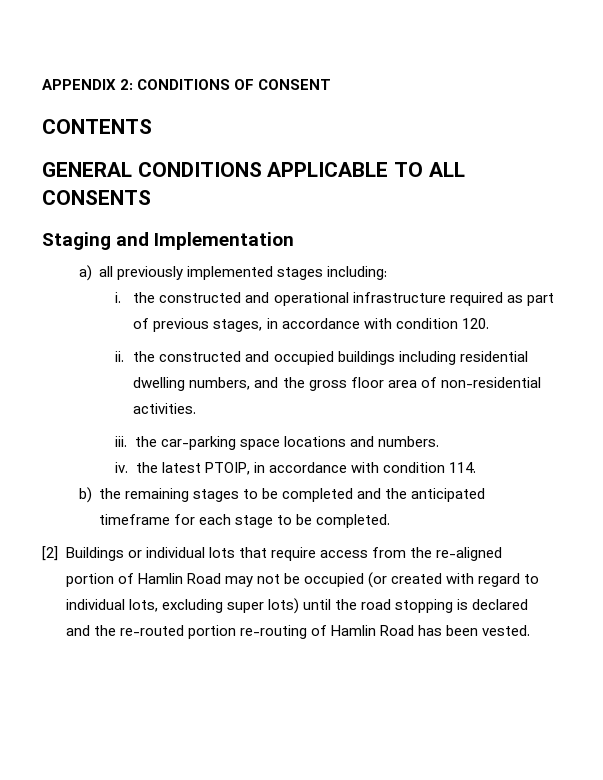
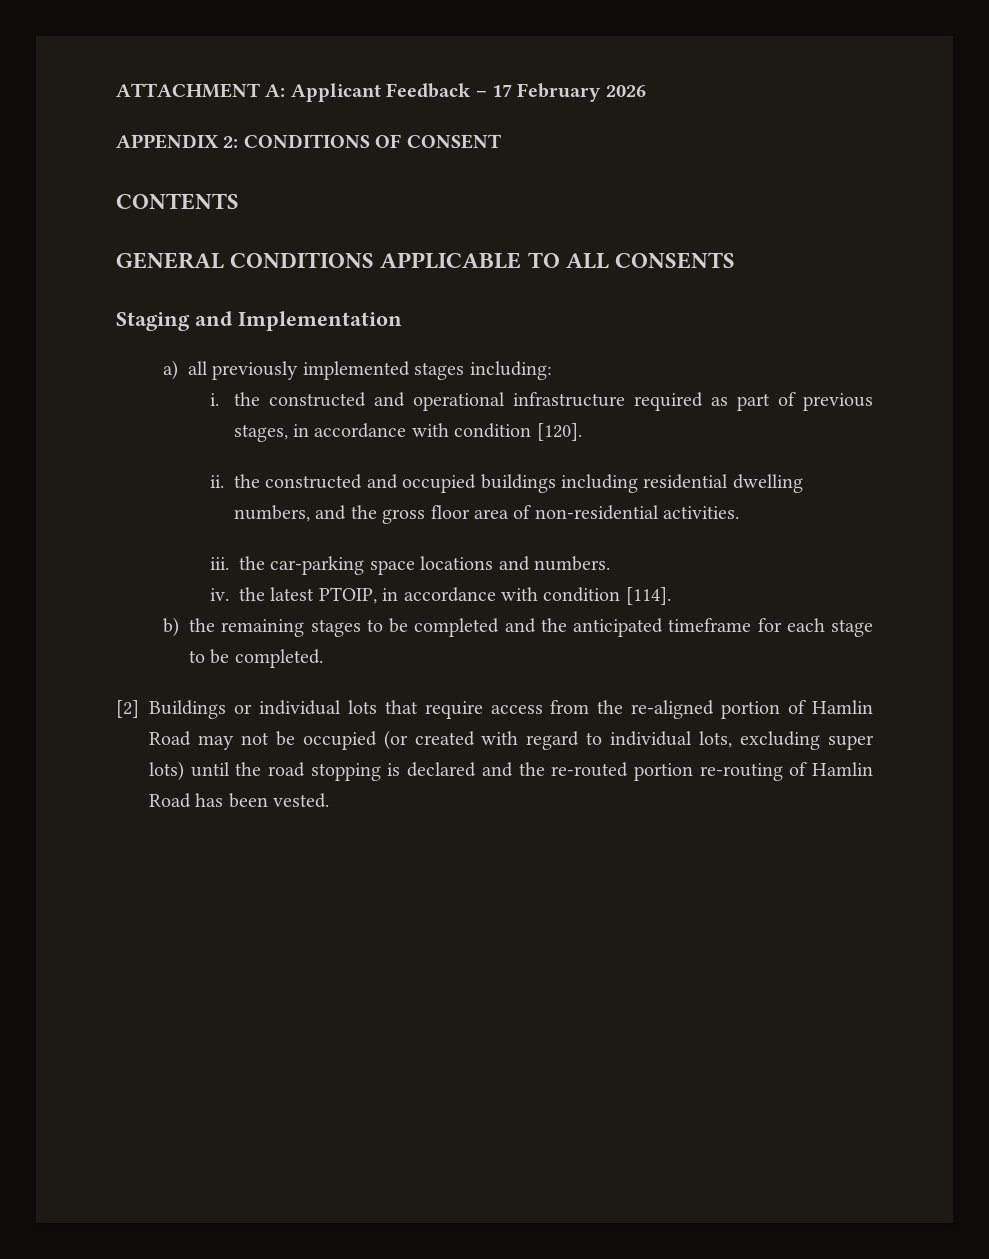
(42, 84) none -> [116,83,646,102] ATTACHMENT A: Applicant Feedback – 17 February 2026 //
[461,318,489,329] 120. -> [536,423,582,441] [120].
[448,462,476,473] 114. -> [625,587,671,605] [114].

